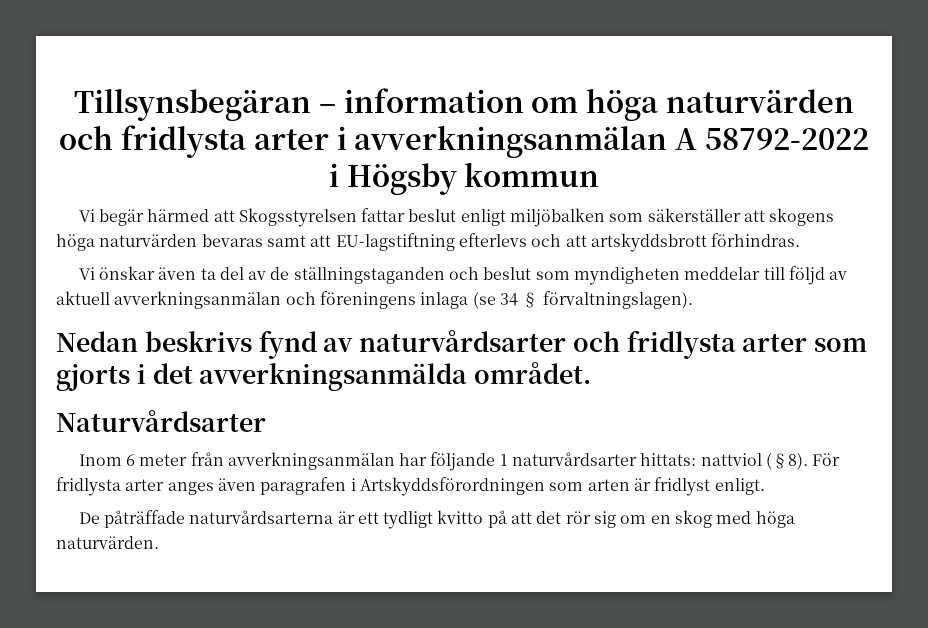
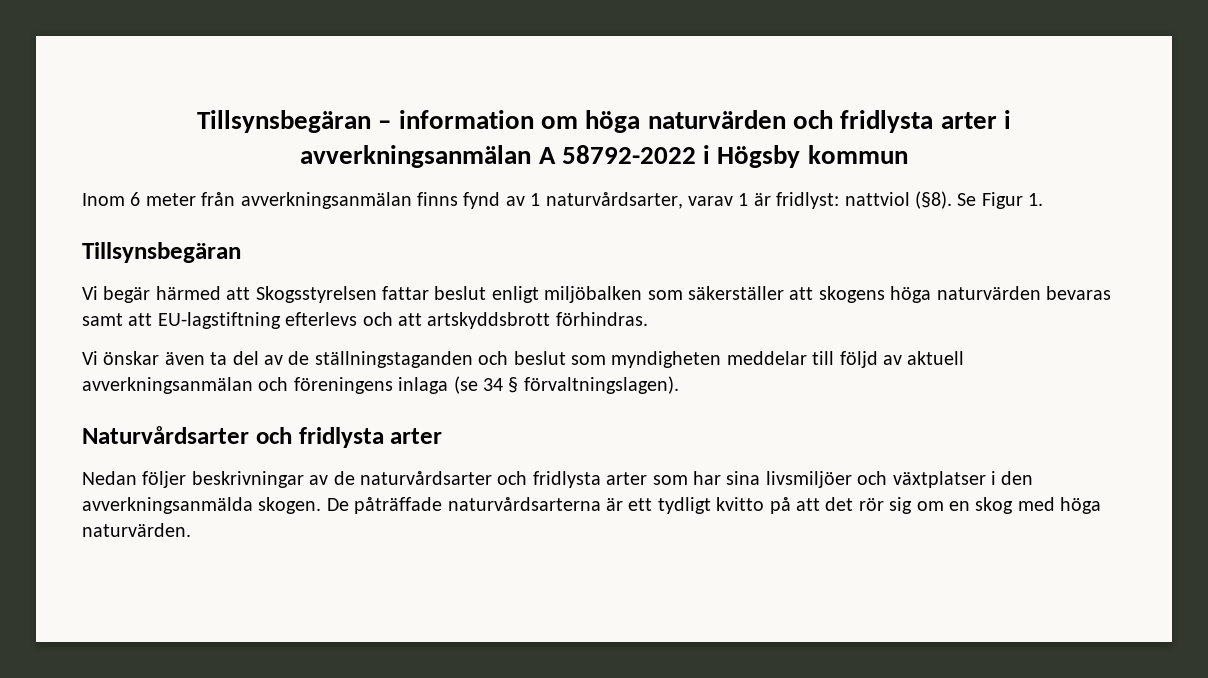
(600, 174) none -> [82,191,1044,209] [82,242,241,263] // Inom 6 meter från avverkningsanmälan finns fynd av 1 naturvårdsarter, varav 1 är fridlyst: nattviol (§8). Se Figur 1. // Tillsynsbegäran
[56,330,354,359] Nedan beskrivs fynd av -> [82,426,443,448] [82,471,355,488] Naturvårdsarter och fridlysta arter // Nedan följer beskrivningar av de
[56,362,591,391] [56,410,266,432] [78,452,841,471] [56,477,765,496] gjorts i det avverkningsanmälda området. // Naturvårdsarter // Inom 6 meter från avverkningsanmälan har följande 1 naturvårdsarter hittats: nattviol (§8). För fridlysta arter anges även paragrafen i Artskyddsförordningen som arten är fridlyst enligt. // -> [692,471,1034,488] [82,497,322,514] har sina livsmiljöer och växtplatser i den avverkningsanmälda skogen.

